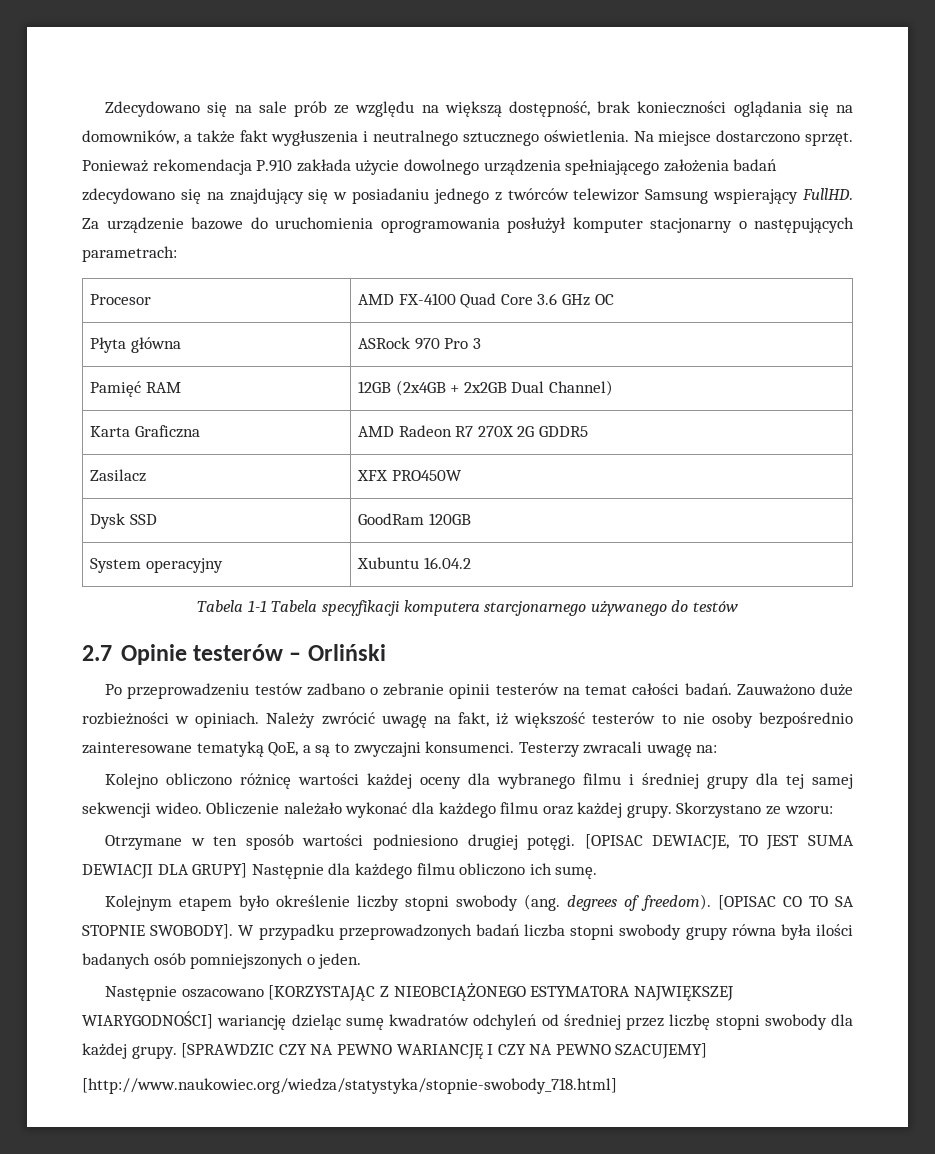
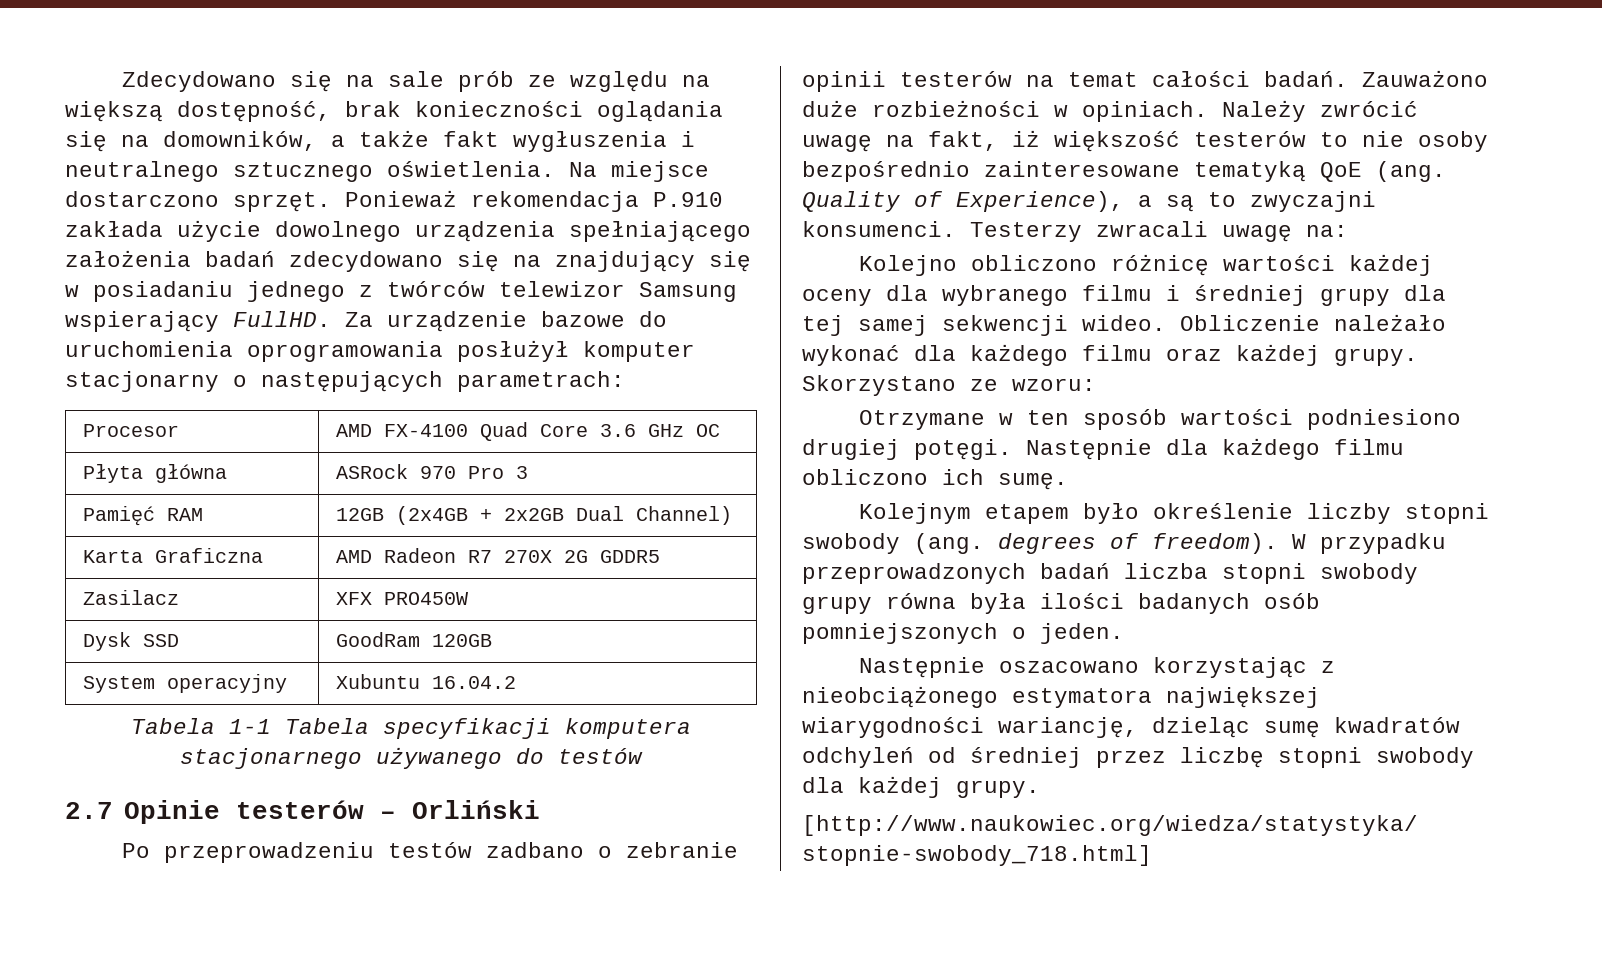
[484,601,587,616] starcjonarnego -> [180,748,362,769] stacjonarnego
[268,742,299,756] QoE, -> [1320,161,1446,182] [802,191,1124,212] QoE (ang. Quality of Experience),
[584,834,855,850] [82,863,248,879] [OPISAC DEWIACJE, TO JEST SUMA DEWIACJI DLA GRUPY] -> (1012, 449) none
[718,895,854,910] [82,924,234,939] [OPISAC CO TO SA STOPNIE SWOBODY]. -> (1278, 543) none
[268,983,733,1001] [82,1011,287,1030] [KORZYSTAJĄC Z NIEOBCIĄŻONEGO ESTYMATORA NAJWIĘKSZEJ WIARYGODNOŚCI] wariancję -> [1153,657,1336,678] [802,686,1320,708] [802,717,1138,738] korzystając z nieobciążonego estymatora największej wiarygodności wariancję,
[181,1043,708,1059] [SPRAWDZIC CZY NA PEWNO WARIANCJĘ I CZY NA PEWNO SZACUJEMY] -> (1040, 789) none

